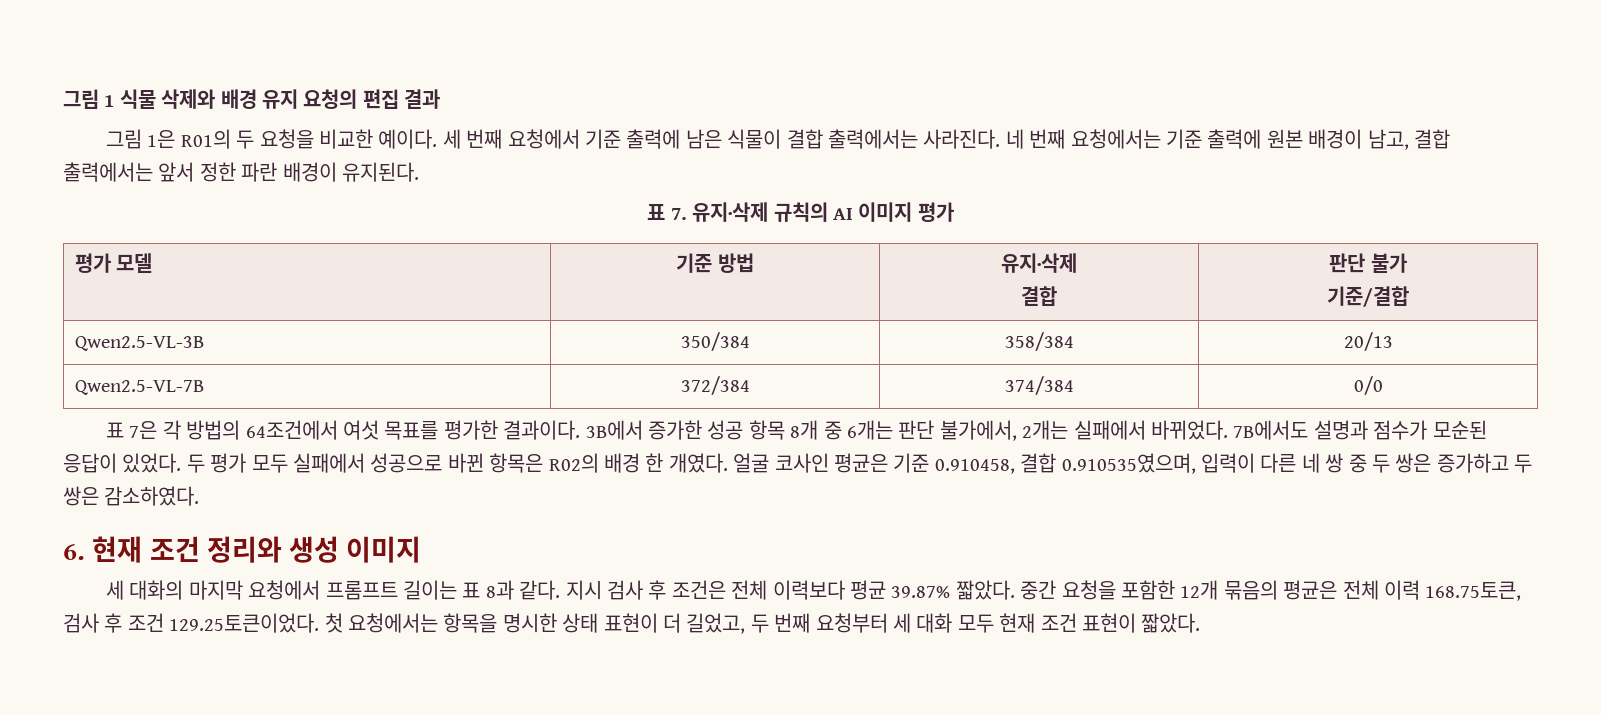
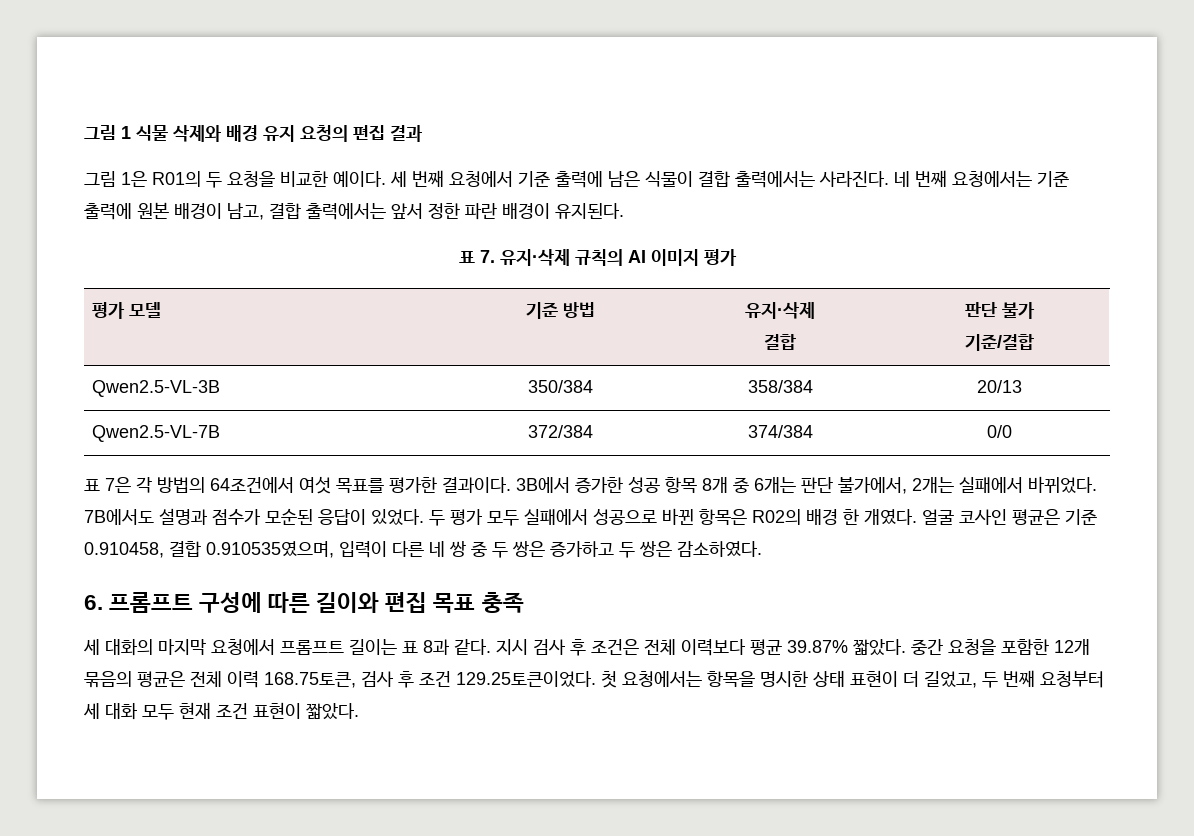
[92,536,422,563] 현재 조건 정리와 생성 이미지 -> [109,592,524,613] 프롬프트 구성에 따른 길이와 편집 목표 충족

